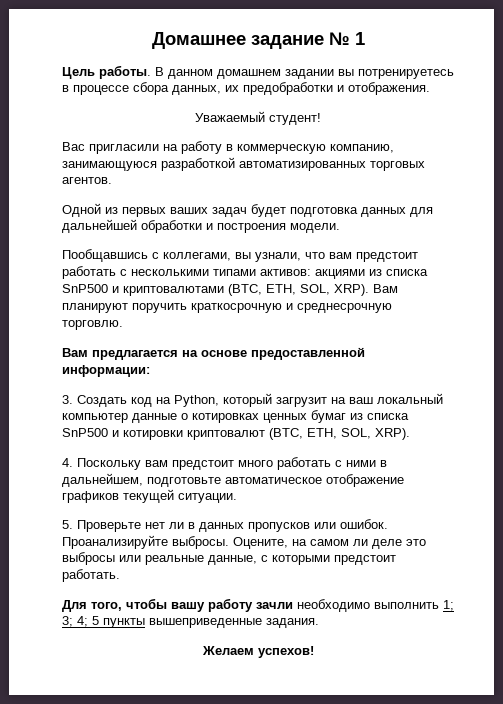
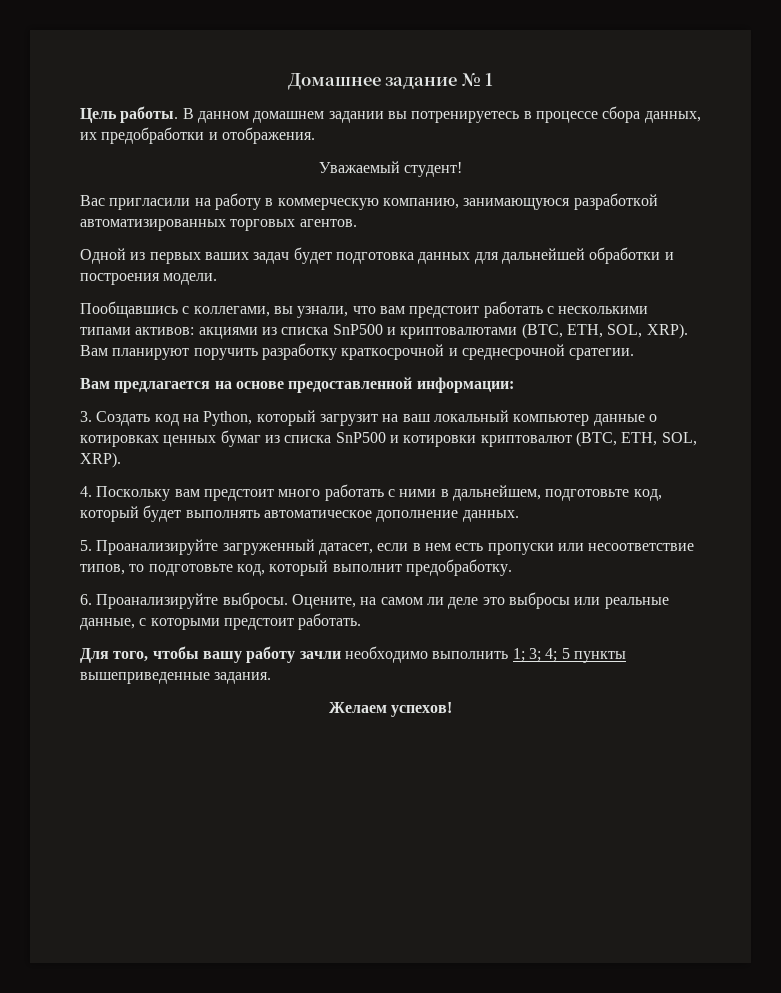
[191,303,392,313] [62,320,123,330] краткосрочную и среднесрочную торговлю. -> [261,343,635,360] разработку краткосрочной и среднесрочной сратегии.
[225,474,404,487] [62,489,237,503] [62,519,388,532] автоматическое отображение графиков текущей ситуации. // 5. Проверьте нет ли в данных пропусков или ошибок. -> [633,489,662,501] [80,505,519,522] [80,539,695,555] [80,559,512,576] [80,594,92,605] код, который будет выполнять автоматическое дополнение данных. // 5. Проанализируйте загруженный датасет, если в нем есть пропуски или несоответствие типов, то подготовьте код, который выполнит предобработку. // 6.

